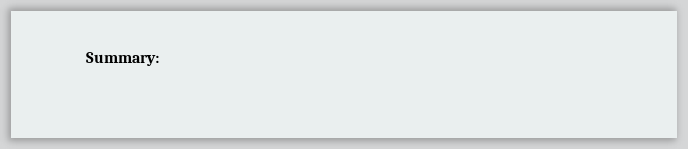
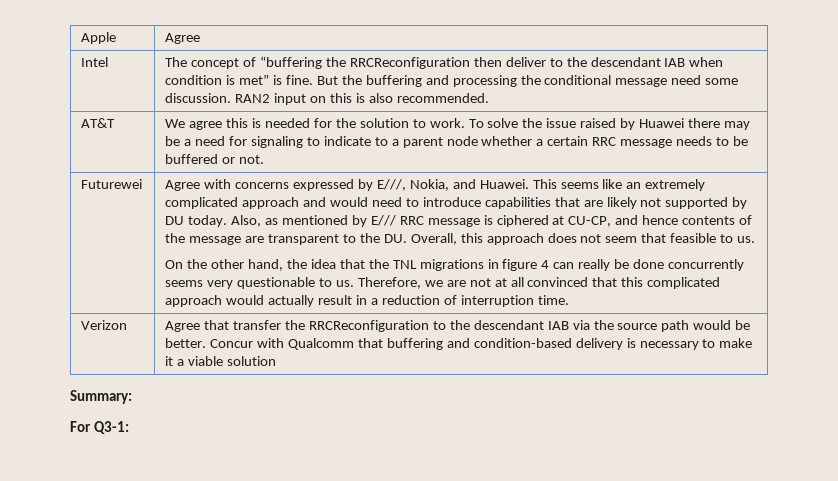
(86, 59) none -> [81,32,117,44] [165,33,201,44] [81,57,109,67] [165,56,724,69] [165,74,739,87] [165,93,489,105] [81,118,116,128] [165,118,750,130] [165,136,748,148] [165,154,265,164] [81,179,143,189] [165,179,706,191] [165,197,748,209] [165,215,752,227] [165,233,755,245] [165,259,744,271] [165,277,721,289] [165,295,569,307] [81,320,128,330] [165,320,751,332] [165,338,753,350] [165,356,277,366] Apple | Agree // Intel | The concept of “buffering the RRCReconfiguration then deliver to the descendant IAB when condition is met” is fine. But the buffering and processing the conditional message need some discussion. RAN2 input on this is also recommended. // AT&T | We agree this is needed for the solution to work. To solve the issue raised by Huawei there may be a need for signaling to indicate to a parent node whether a certain RRC message needs to be buffered or not. // Futurewei | Agree with concerns expressed by E///, Nokia, and Huawei. This seems like an extremely complicated approach and would need to introduce capabilities that are likely not supported by DU today. Also, as mentioned by E/// RRC message is ciphered at CU-CP, and hence contents of the message are transparent to the DU. Overall, this approach does not seem that feasible to us. // On the other hand, the idea that the TNL migrations in figure 4 can really be done concurrently seems very questionable to us. Therefore, we are not at all convinced that this complicated approach would actually result in a reduction of interruption time. // Verizon | Agree that transfer the RRCReconfiguration to the descendant IAB via the source path would be better. Concur with Qualcomm that buffering and condition-based delivery is necessary to make it a viable solution //
(159, 59) none -> [70,421,129,434] // For Q3-1:

